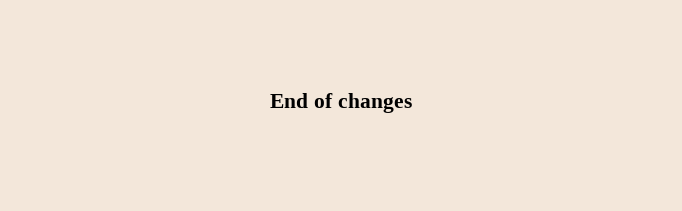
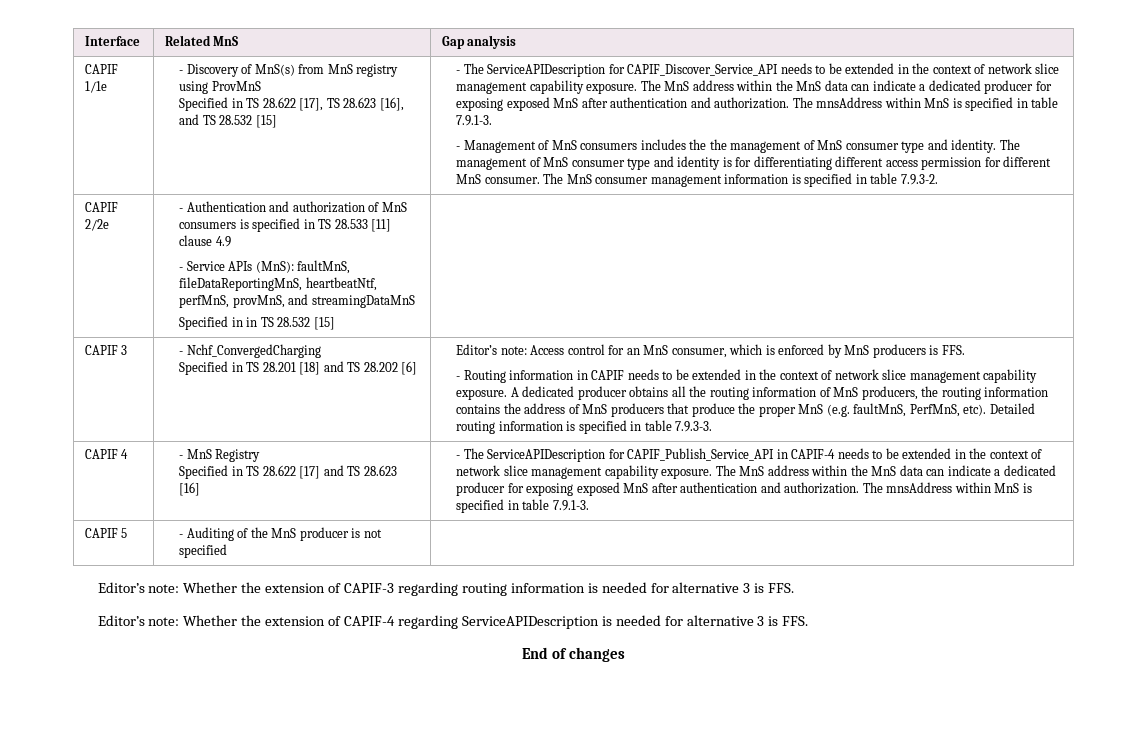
(270, 100) none -> [84,36,140,46] [164,35,239,46] [441,35,517,49] [84,64,118,74] [84,81,107,93] [179,64,399,77] [179,81,261,94] [179,97,404,111] [179,114,277,128] [456,63,1060,77] [456,80,1052,94] [456,97,1059,111] [456,115,493,126] [456,139,1020,153] [456,156,1052,170] [456,173,938,187] [84,202,118,212] [84,219,109,231] [179,201,407,213] [179,218,392,232] [179,235,231,247] [179,260,351,274] [179,277,377,291] [179,294,415,308] [179,316,335,330] [84,345,128,355] [179,344,321,358] [179,361,418,375] [456,344,965,358] [456,369,1038,383] [456,386,1049,400] [456,403,1035,417] [456,420,713,434] [84,449,129,459] [179,449,261,462] [179,465,397,479] [179,482,201,496] [456,448,1043,462] [456,465,1056,479] [456,482,1032,496] [456,499,589,513] [84,528,128,538] [179,527,382,541] [179,544,228,558] [97,582,795,596] [97,615,809,629] Interface | Related MnS | Gap analysis // CAPIF 1/1e | - Discovery of MnS(s) from MnS registry using ProvMnS // Specified in TS 28.622 [17], TS 28.623 [16], and TS 28.532 [15] | - The ServiceAPIDescription for CAPIF_Discover_Service_API needs to be extended in the context of network slice management capability exposure. The MnS address within the MnS data can indicate a dedicated producer for exposing exposed MnS after authentication and authorization. The mnsAddress within MnS is specified in table 7.9.1-3. // - Management of MnS consumers includes the the management of MnS consumer type and identity. The management of MnS consumer type and identity is for differentiating different access permission for different MnS consumer. The MnS consumer management information is specified in table 7.9.3-2. // CAPIF 2/2e | - Authentication and authorization of MnS consumers is specified in TS 28.533 [11] clause 4.9 // - Service APIs (MnS): faultMnS, fileDataReportingMnS, heartbeatNtf, perfMnS, provMnS, and streamingDataMnS // Specified in in TS 28.532 [15] | // CAPIF 3 | - Nchf_ConvergedCharging // Specified in TS 28.201 [18] and TS 28.202 [6] | Editor’s note: Access control for an MnS consumer, which is enforced by MnS producers is FFS. // - Routing information in CAPIF needs to be extended in the context of network slice management capability exposure. A dedicated producer obtains all the routing information of MnS producers, the routing information contains the address of MnS producers that produce the proper MnS (e.g. faultMnS, PerfMnS, etc). Detailed routing information is specified in table 7.9.3-3. // CAPIF 4 | - MnS Registry // Specified in TS 28.622 [17] and TS 28.623 [16] | - The ServiceAPIDescription for CAPIF_Publish_Service_API in CAPIF-4 needs to be extended in the context of network slice management capability exposure. The MnS address within the MnS data can indicate a dedicated producer for exposing exposed MnS after authentication and authorization. The mnsAddress within MnS is specified in table 7.9.1-3. // CAPIF 5 | - Auditing of the MnS producer is not specified | // Editor’s note: Whether the extension of CAPIF-3 regarding routing information is needed for alternative 3 is FFS. // Editor’s note: Whether the extension of CAPIF-4 regarding ServiceAPIDescription is needed for alternative 3 is FFS. //

